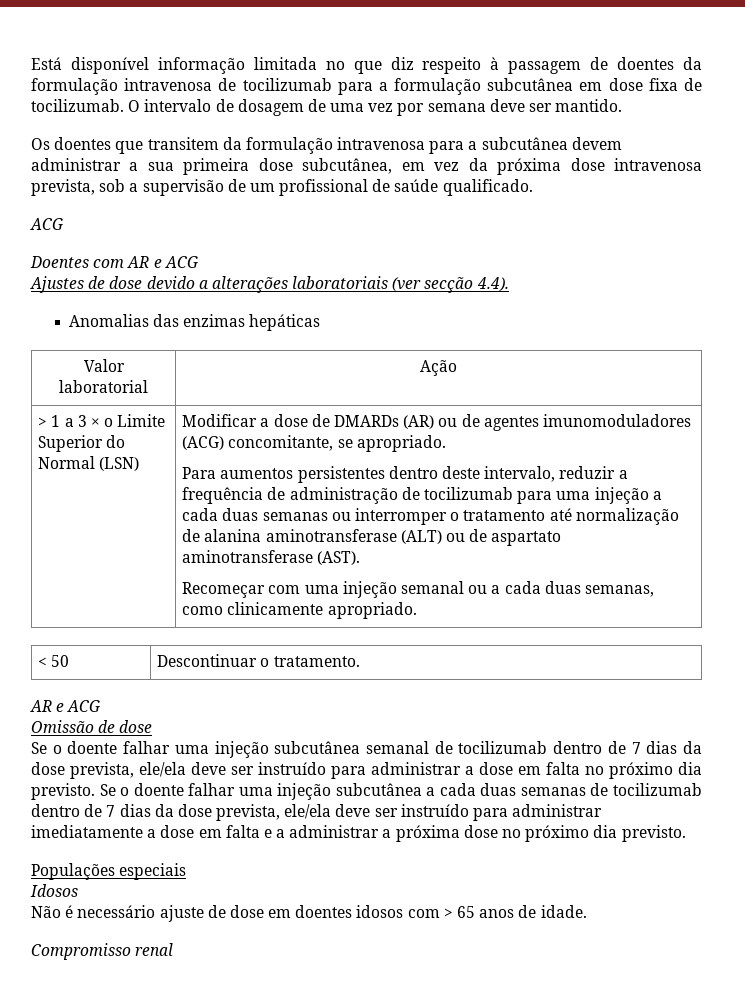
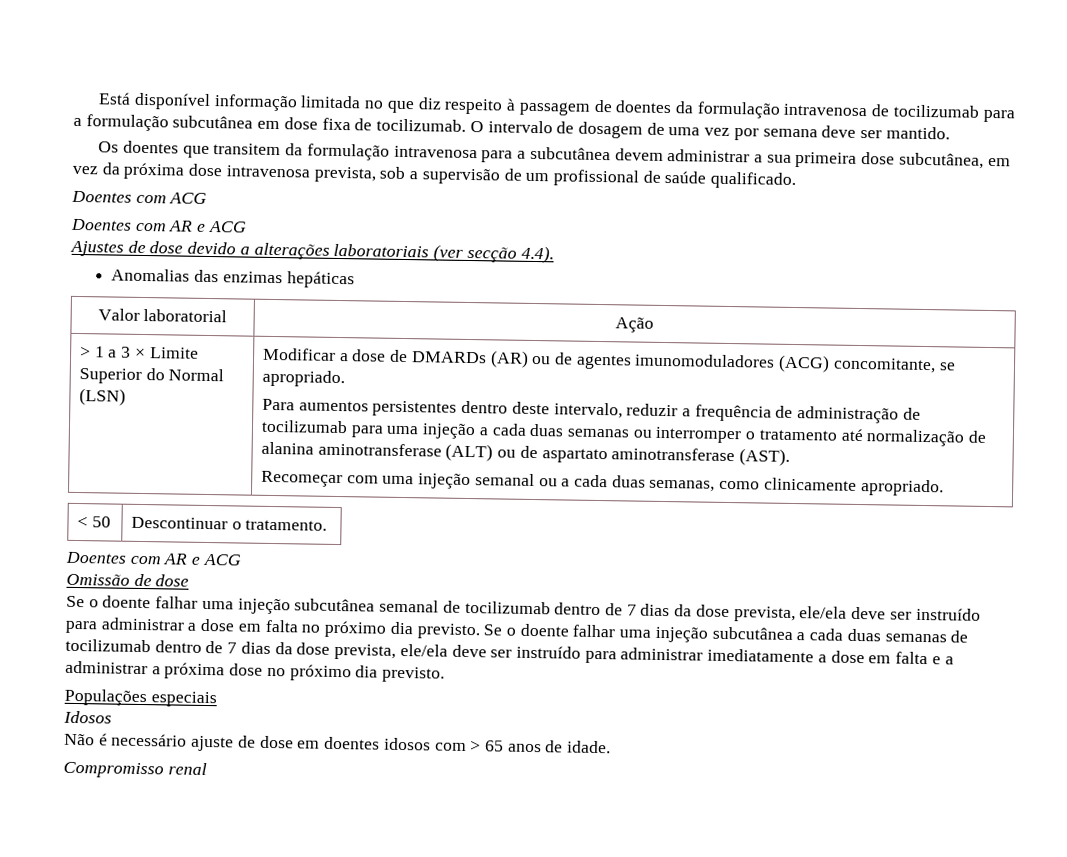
(533, 187) none -> [71,190,167,204] Doentes com
[104,418,114,427] o -> (146, 353) none
(360, 661) none -> [65,551,161,565] Doentes com

